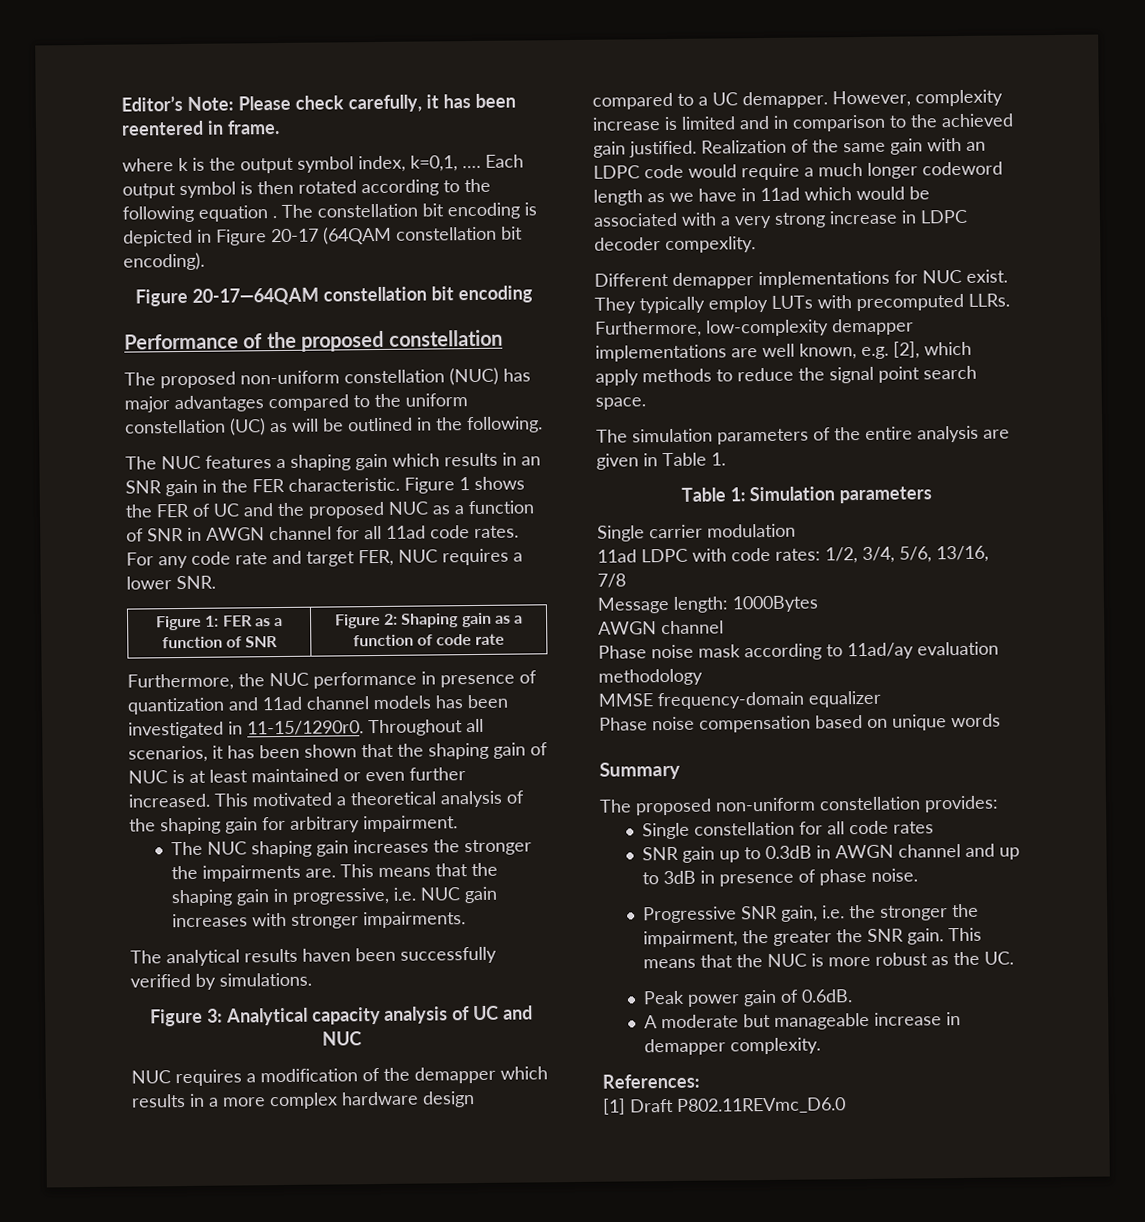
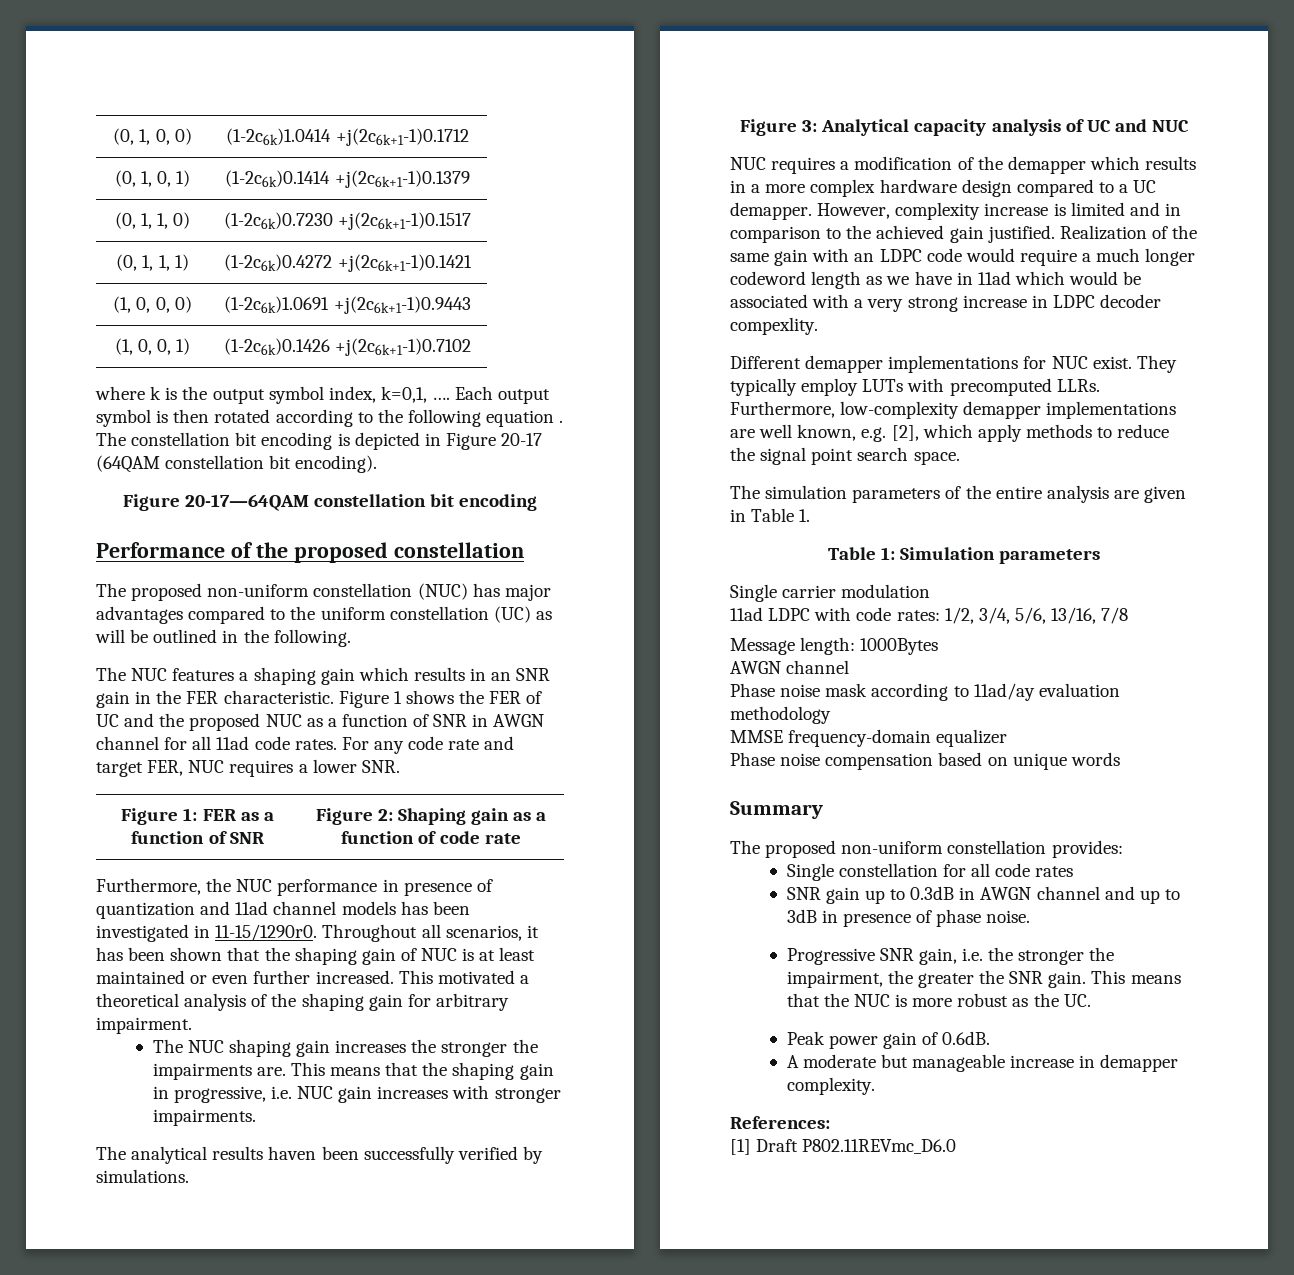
[121,93,516,113] [121,119,280,136] Editor’s Note: Please check carefully, it has been reentered in frame. -> [113,128,192,145] [226,128,469,146] [114,170,191,187] [225,170,470,188] [114,212,191,229] [223,212,472,230] [116,254,189,271] [224,254,472,272] [113,296,192,313] [224,296,471,314] [114,338,191,355] [223,338,472,356] (0, 1, 0, 0) | (1-2c6k)1.0414 +j(2c6k+1-1)0.1712 // (0, 1, 0, 1) | (1-2c6k)0.1414 +j(2c6k+1-1)0.1379 // (0, 1, 1, 0) | (1-2c6k)0.7230 +j(2c6k+1-1)0.1517 // (0, 1, 1, 1) | (1-2c6k)0.4272 +j(2c6k+1-1)0.1421 // (1, 0, 0, 0) | (1-2c6k)1.0691 +j(2c6k+1-1)0.9443 // (1, 0, 0, 1) | (1-2c6k)0.1426 +j(2c6k+1-1)0.7102

